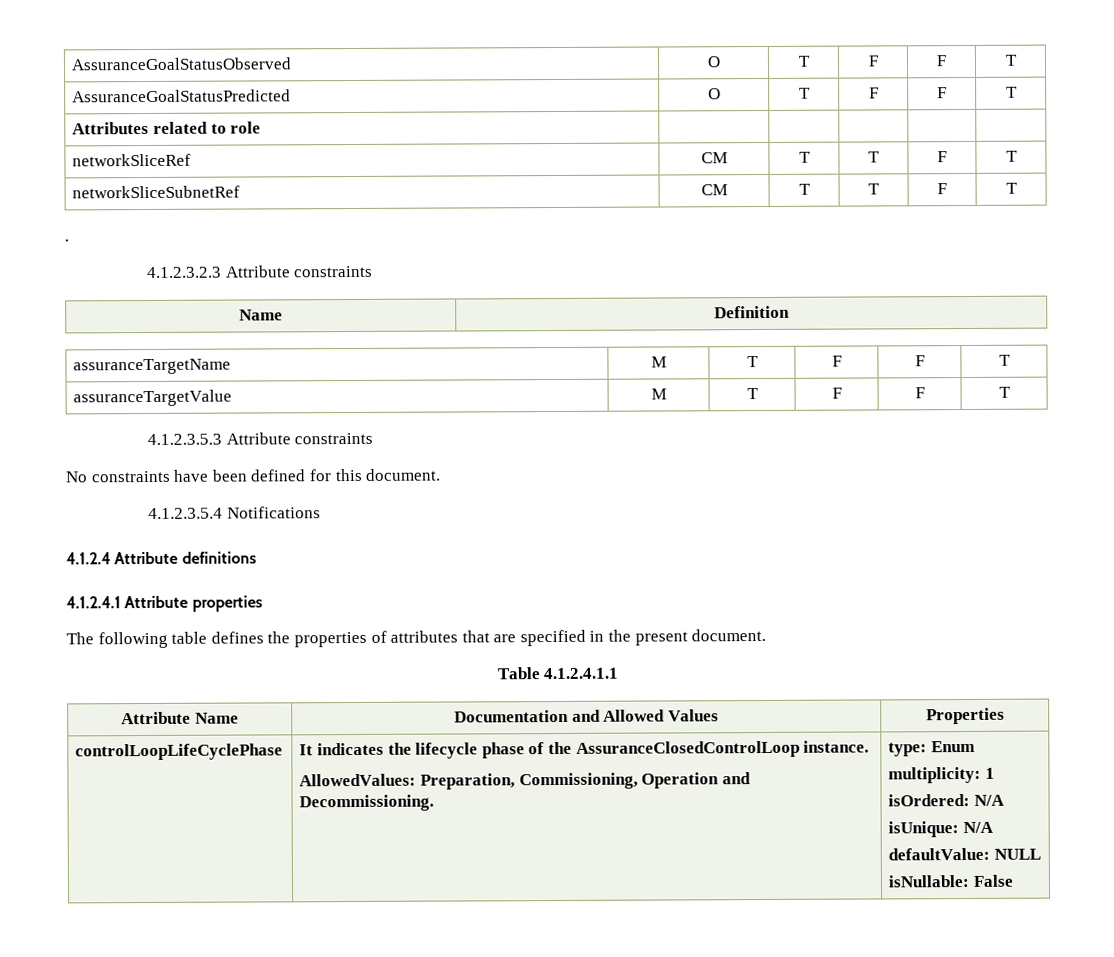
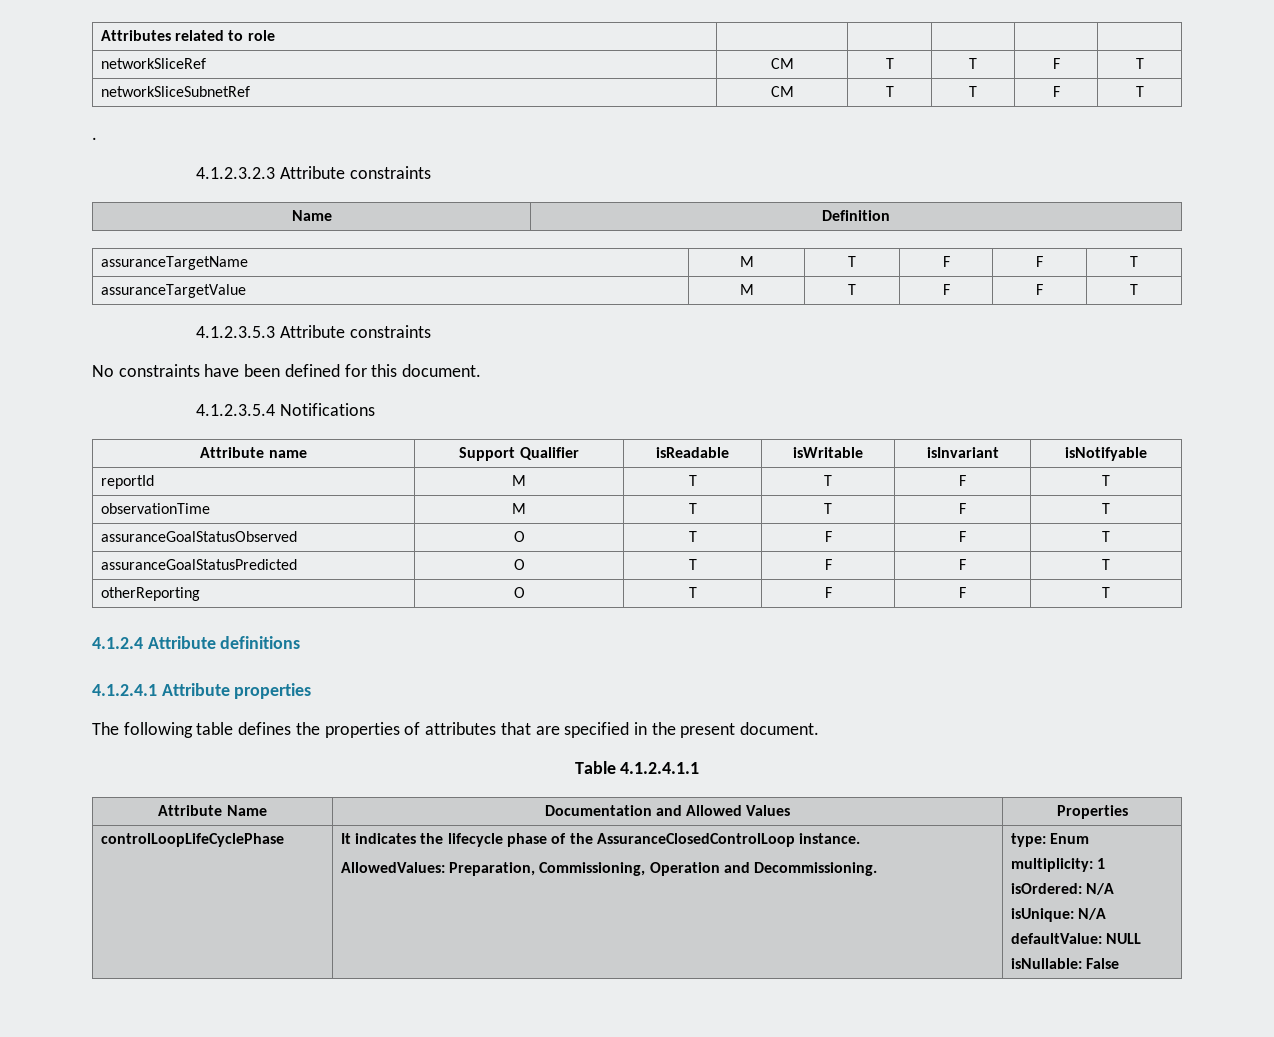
[71,57,292,71] [706,56,720,68] [797,55,810,67] [867,55,878,67] [936,55,946,67] [1004,54,1017,66] [72,89,292,103] [707,88,721,100] [798,87,811,99] [868,87,879,99] [937,87,947,99] [1005,86,1018,98] AssuranceGoalStatusObserved | O | T | F | F | T // AssuranceGoalStatusPredicted | O | T | F | F | T // -> (100, 35) none
(321, 512) none -> [200,447,307,458] [459,447,579,461] [656,447,729,458] [793,447,863,458] [926,447,999,458] [1065,447,1147,461] [100,475,154,489] [512,475,526,486] [688,475,697,486] [824,475,832,486] [959,475,966,486] [1102,475,1110,486] [100,503,210,514] [512,503,526,514] [688,503,697,514] [824,503,832,514] [959,503,966,514] [1102,503,1110,514] [100,531,297,542] [513,531,525,542] [688,531,697,542] [824,531,832,542] [959,531,966,542] [1102,531,1110,542] [100,559,297,570] [513,559,525,570] [688,559,697,570] [824,559,832,570] [959,559,966,570] [1102,559,1110,570] [100,587,200,601] [513,587,525,598] [688,587,697,598] [824,587,832,598] [959,587,966,598] [1102,587,1110,598] // Attribute name | Support Qualifier | isReadable | isWritable | isInvariant | isNotifyable // reportId | M | T | T | F | T // observationTime | M | T | T | F | T // assuranceGoalStatusObserved | O | T | F | F | T // assuranceGoalStatusPredicted | O | T | F | F | T // otherReporting | O | T | F | F | T

